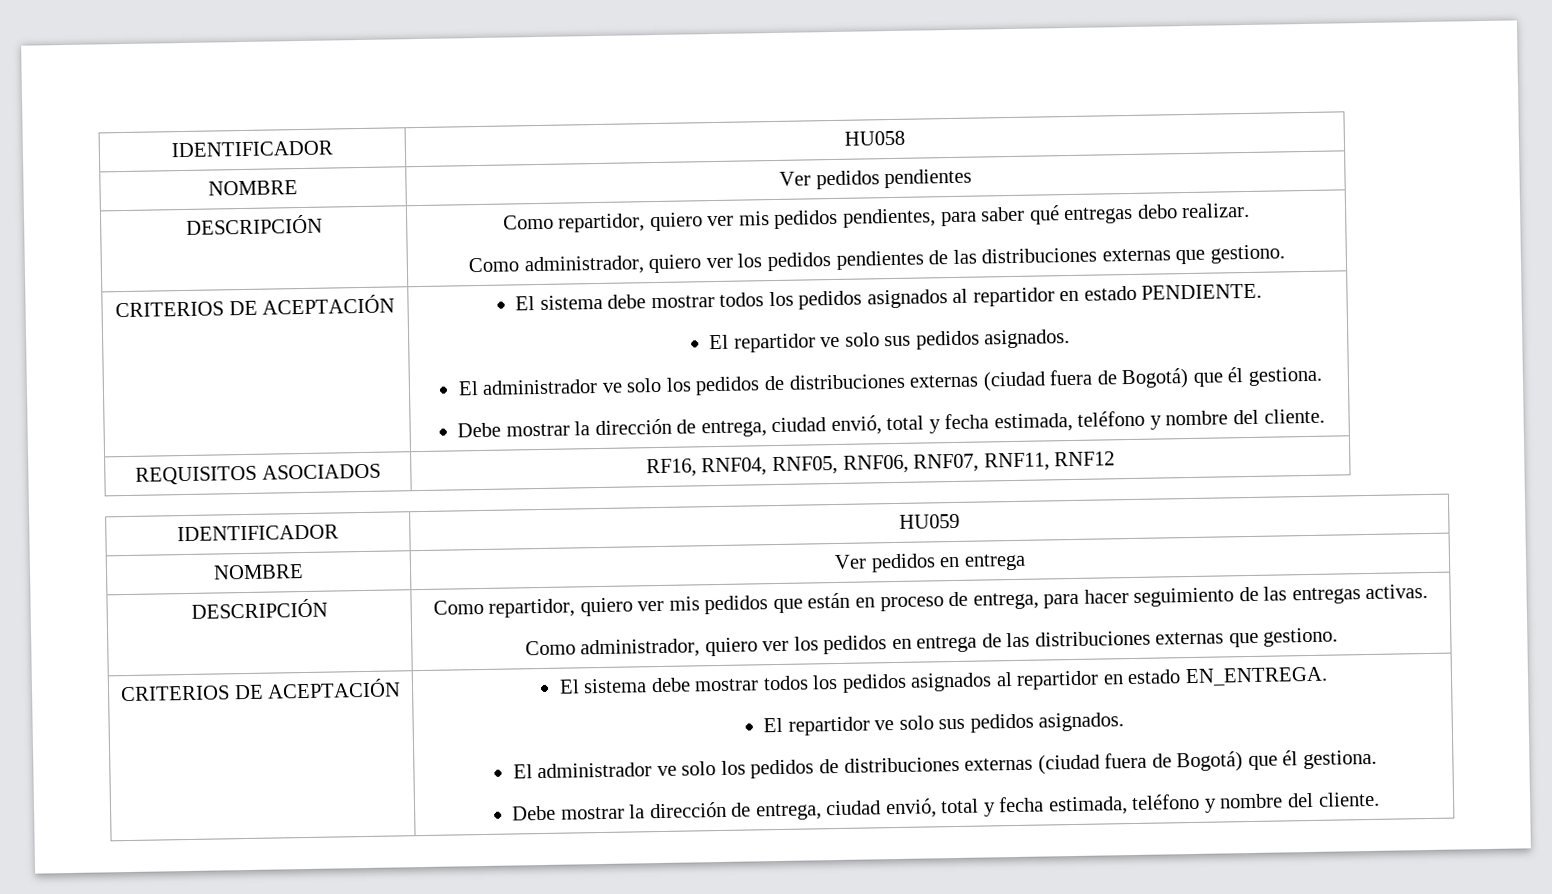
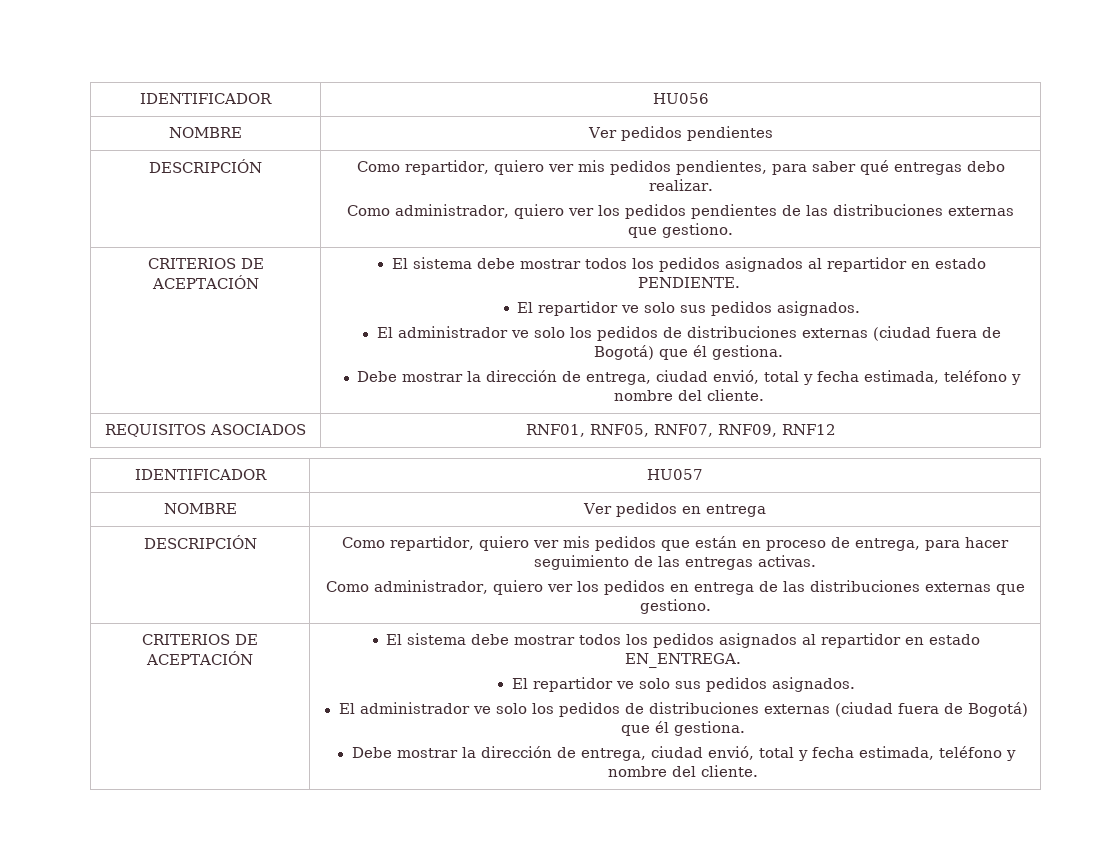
[171,140,333,158] [844,130,905,146] IDENTIFICADOR | HU058 -> [140,93,272,104] [652,93,709,104] IDENTIFICADOR | HU056
[645,452,1050,478] RF16, RNF04, RNF05, RNF06, RNF07, RNF11, -> [525,424,777,437] RNF01, RNF05, RNF07, RNF09,
[899,513,960,529] HU059 -> [647,469,703,480] HU057

